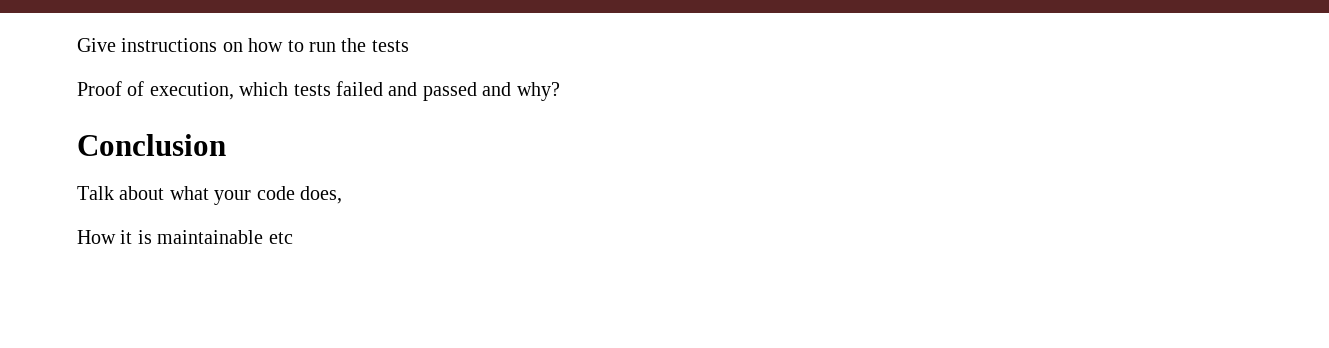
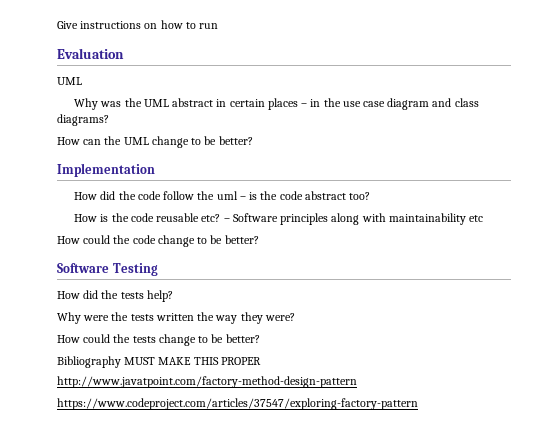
[341,38,409,52] [77,81,560,101] [77,134,226,156] [77,186,342,205] [77,230,293,244] the tests // Proof of execution, which tests failed and passed and why? // Conclusion // Talk about what your code does, // How it is maintainable etc -> [57,48,124,59] [57,77,82,85] [74,98,479,110] [57,114,109,126] [57,136,253,148] [57,163,155,177] [74,191,370,200] [74,213,483,225] [57,235,259,247] [57,263,158,276] [57,290,173,302] [57,312,295,324] [57,334,260,346] [57,356,261,368] [57,376,357,388] [57,398,418,410] // Evaluation // UML // Why was the UML abstract in certain places – in the use case diagram and class diagrams? // How can the UML change to be better? // Implementation // How did the code follow the uml – is the code abstract too? // How is the code reusable etc? – Software principles along with maintainability etc // How could the code change to be better? // Software Testing // How did the tests help? // Why were the tests written the way they were? // How could the tests change to be better? // Bibliography MUST MAKE THIS PROPER // http://www.javatpoint.com/factory-method-design-pattern // https://www.codeproject.com/articles/37547/exploring-factory-pattern

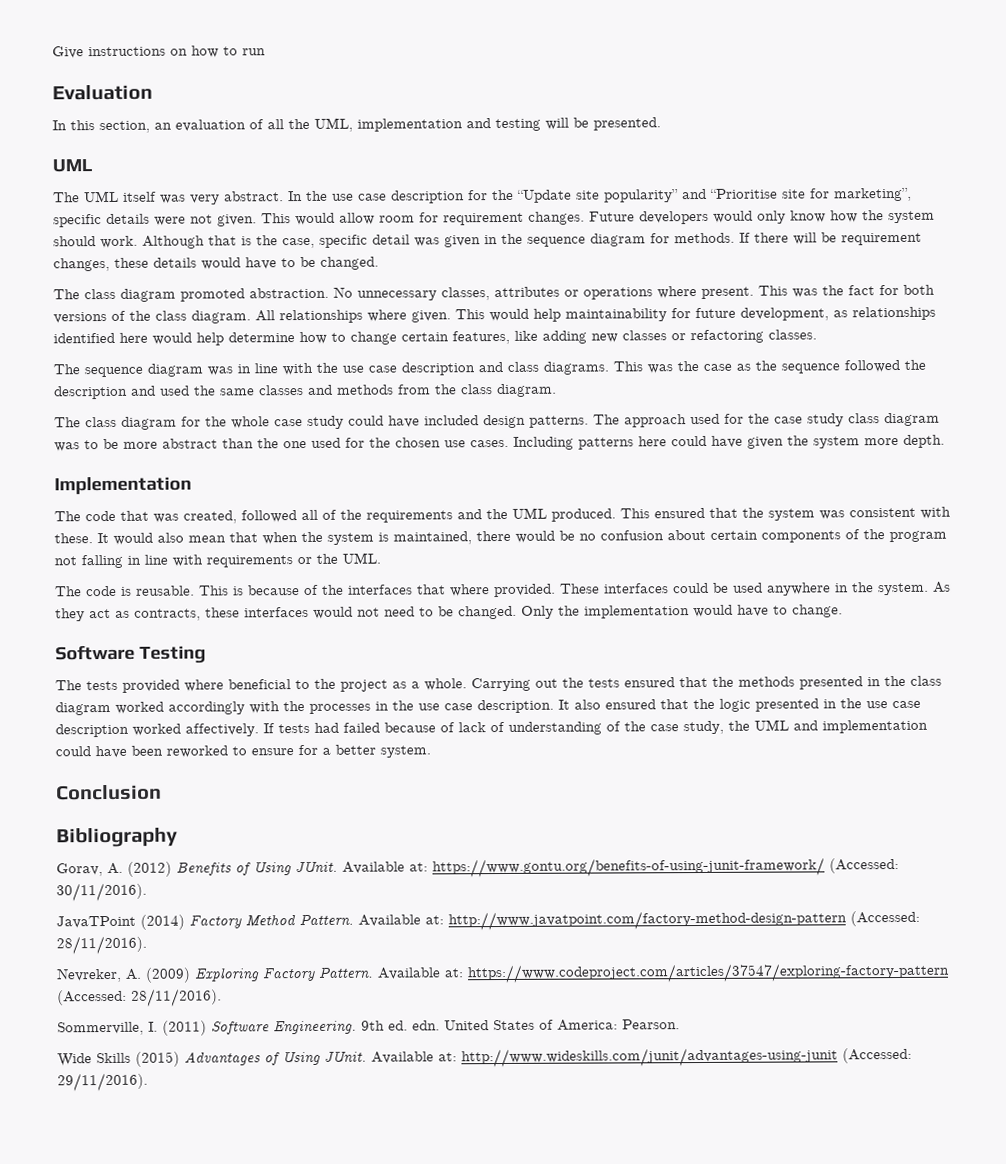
[57,77,82,85] [74,98,479,110] [57,114,109,126] [57,136,253,148] [57,163,155,177] [74,191,370,200] [74,213,483,225] [57,235,259,247] [57,263,158,276] [57,290,173,302] [57,312,295,324] [57,334,260,346] [57,356,261,368] [57,376,357,388] [57,398,418,410] UML // Why was the UML abstract in certain places – in the use case diagram and class diagrams? // How can the UML change to be better? // Implementation // How did the code follow the uml – is the code abstract too? // How is the code reusable etc? – Software principles along with maintainability etc // How could the code change to be better? // Software Testing // How did the tests help? // Why were the tests written the way they were? // How could the tests change to be better? // Bibliography MUST MAKE THIS PROPER // http://www.javatpoint.com/factory-method-design-pattern // https://www.codeproject.com/articles/37547/exploring-factory-pattern -> [52,117,661,134] [52,159,93,173] [53,187,912,205] [53,210,935,228] [53,232,922,249] [53,256,379,272] [53,284,935,302] [53,306,936,324] [53,329,817,346] [53,359,926,378] [54,383,557,400] [54,412,940,430] [54,434,945,452] [54,476,192,495] [54,506,951,524] [54,529,947,545] [54,552,381,569] [55,581,951,598] [55,604,843,622] [55,644,206,664] [55,675,942,693] [55,698,921,716] [55,719,928,738] [55,744,431,759] [56,784,162,801] [56,827,178,848] [56,857,899,878] [56,882,147,902] [56,910,920,931] [56,935,147,955] [56,962,950,984] [57,988,222,1007] [57,1019,680,1036] [57,1047,912,1068] [57,1072,148,1092] In this section, an evaluation of all the UML, implementation and testing will be presented. // UML // The UML itself was very abstract. In the use case description for the “Update site popularity” and “Prioritise site for marketing”, specific details were not given. This would allow room for requirement changes. Future developers would only know how the system should work. Although that is the case, specific detail was given in the sequence diagram for methods. If there will be requirement changes, these details would have to be changed. // The class diagram promoted abstraction. No unnecessary classes, attributes or operations where present. This was the fact for both versions of the class diagram. All relationships where given. This would help maintainability for future development, as relationships identified here would help determine how to change certain features, like adding new classes or refactoring classes. // The sequence diagram was in line with the use case description and class diagrams. This was the case as the sequence followed the description and used the same classes and methods from the class diagram. // The class diagram for the whole case study could have included design patterns. The approach used for the case study class diagram was to be more abstract than the one used for the chosen use cases. Including patterns here could have given the system more depth. // Implementation // The code that was created, followed all of the requirements and the UML produced. This ensured that the system was consistent with these. It would also mean that when the system is maintained, there would be no confusion about certain components of the program not falling in line with requirements or the UML. // The code is reusable. This is because of the interfaces that where provided. These interfaces could be used anywhere in the system. As they act as contracts, these interfaces would not need to be changed. Only the implementation would have to change. // Software Testing // The tests provided where beneficial to the project as a whole. Carrying out the tests ensured that the methods presented in the class diagram worked accordingly with the processes in the use case description. It also ensured that the logic presented in the use case description worked affectively. If tests had failed because of lack of understanding of the case study, the UML and implementation could have been reworked to ensure for a better system. // Conclusion // Bibliography // Gorav, A. (2012) Benefits of Using JUnit. Available at: https://www.gontu.org/benefits-of-using-junit-framework/ (Accessed: 30/11/2016). // JavaTPoint (2014) Factory Method Pattern. Available at: http://www.javatpoint.com/factory-method-design-pattern (Accessed: 28/11/2016). // Nevreker, A. (2009) Exploring Factory Pattern. Available at: https://www.codeproject.com/articles/37547/exploring-factory-pattern (Accessed: 28/11/2016). // Sommerville, I. (2011) Software Engineering. 9th ed. edn. United States of America: Pearson. // Wide Skills (2015) Advantages of Using JUnit. Available at: http://www.wideskills.com/junit/advantages-using-junit (Accessed: 29/11/2016).

